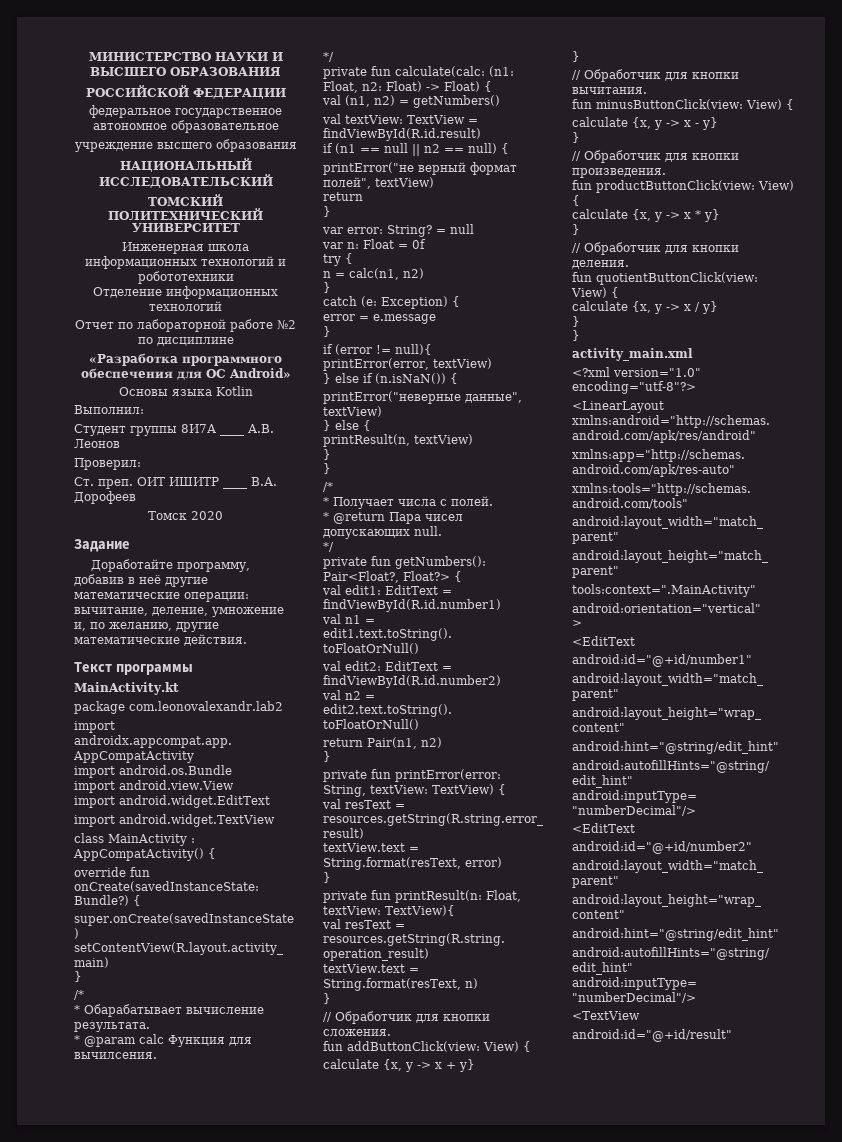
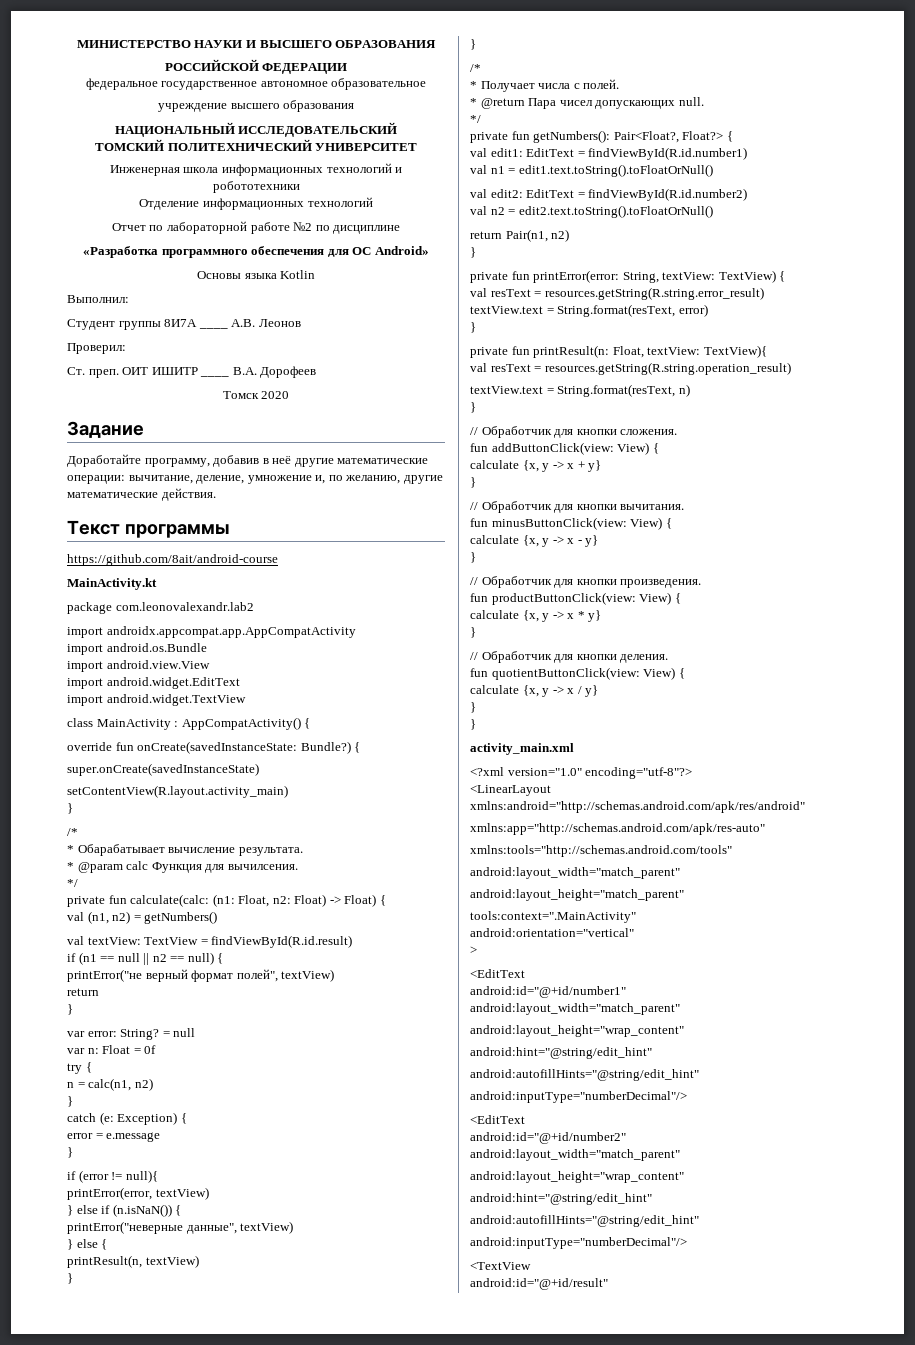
(193, 669) none -> [67,554,278,566] // https://github.com/8ait/android-course

